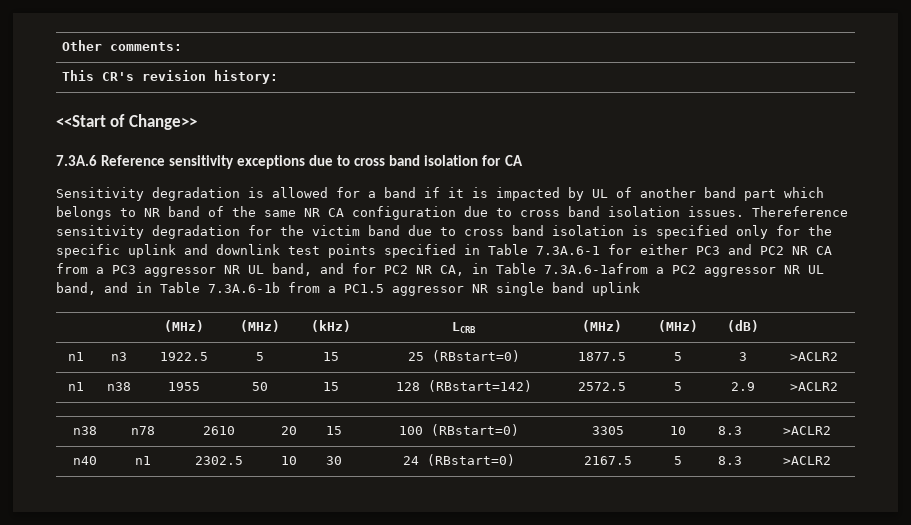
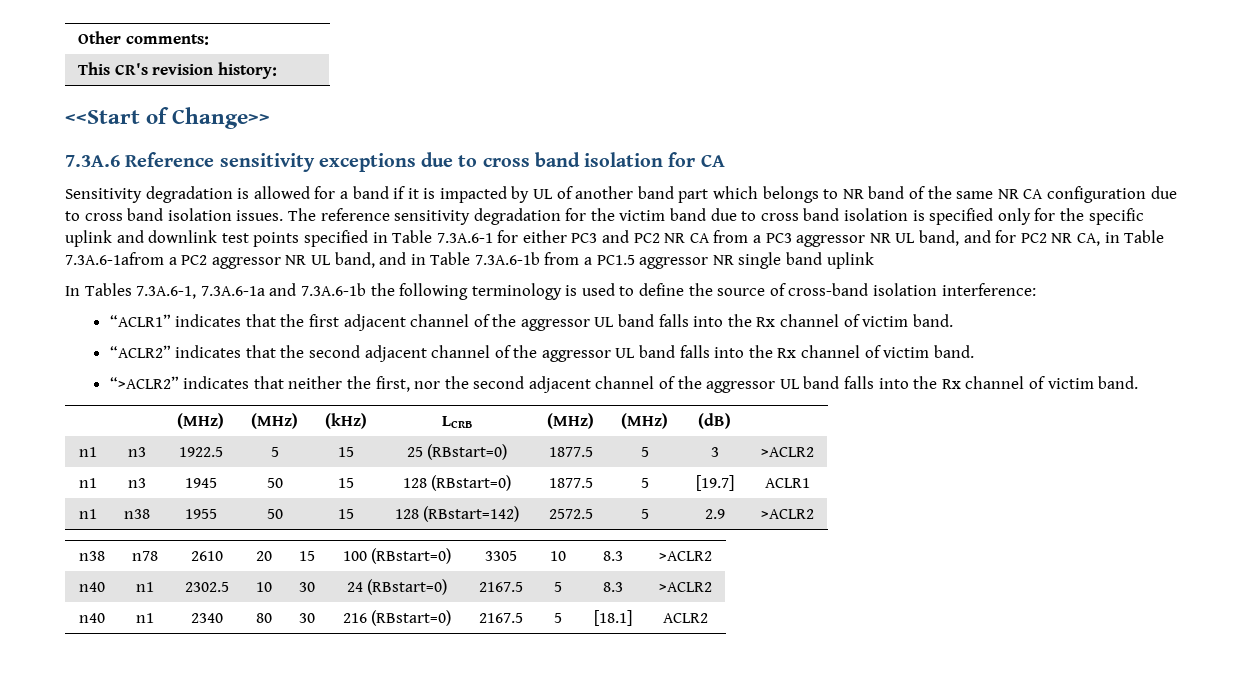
[752,206,848,217] Thereference -> [287,208,390,221] The reference
(640, 289) none -> [65,283,1036,300] [109,314,953,331] [109,345,974,362] [109,376,1139,393] // In Tables 7.3A.6-1, 7.3A.6-1a and 7.3A.6-1b the following terminology is used to define the source of cross-band isolation interference: // “ACLR1” indicates that the first adjacent channel of the aggressor UL band falls into the Rx channel of victim band. // “ACLR2” indicates that the second adjacent channel of the aggressor UL band falls into the Rx channel of victim band. // “>ACLR2” indicates that neither the first, nor the second adjacent channel of the aggressor UL band falls into the Rx channel of victim band.
(838, 356) none -> [79,478,97,488] [128,478,146,488] [184,478,217,488] [266,478,283,488] [338,478,354,488] [402,475,512,491] [548,478,593,488] [640,478,649,488] [695,475,734,491] [765,478,810,488] // n1 | n3 | 1945 | 50 | 15 | 128 (RBstart=0) | 1877.5 | 5 | [19.7] | ACLR1
(831, 460) none -> [79,613,105,623] [136,613,154,623] [191,613,223,623] [256,613,272,623] [299,613,315,623] [342,610,452,626] [479,613,523,623] [554,613,562,623] [593,610,632,626] [663,613,708,623] // n40 | n1 | 2340 | 80 | 30 | 216 (RBstart=0) | 2167.5 | 5 | [18.1] | ACLR2

